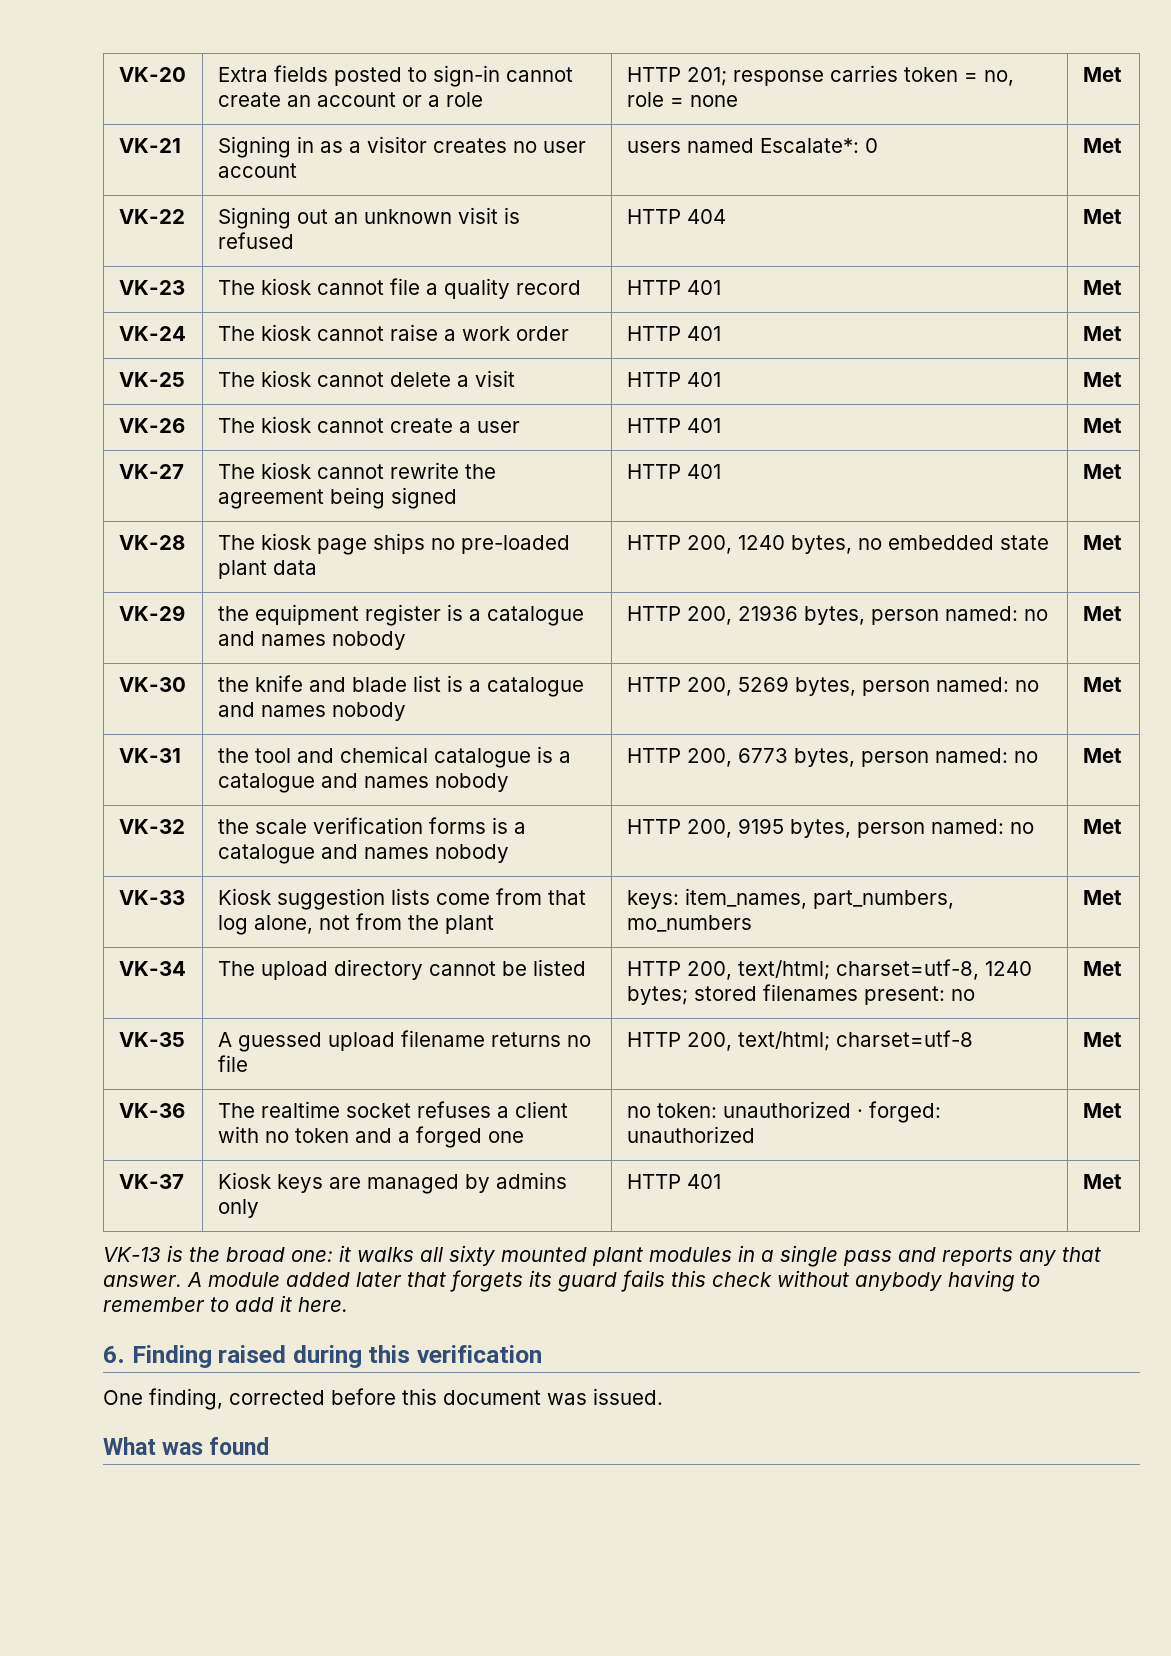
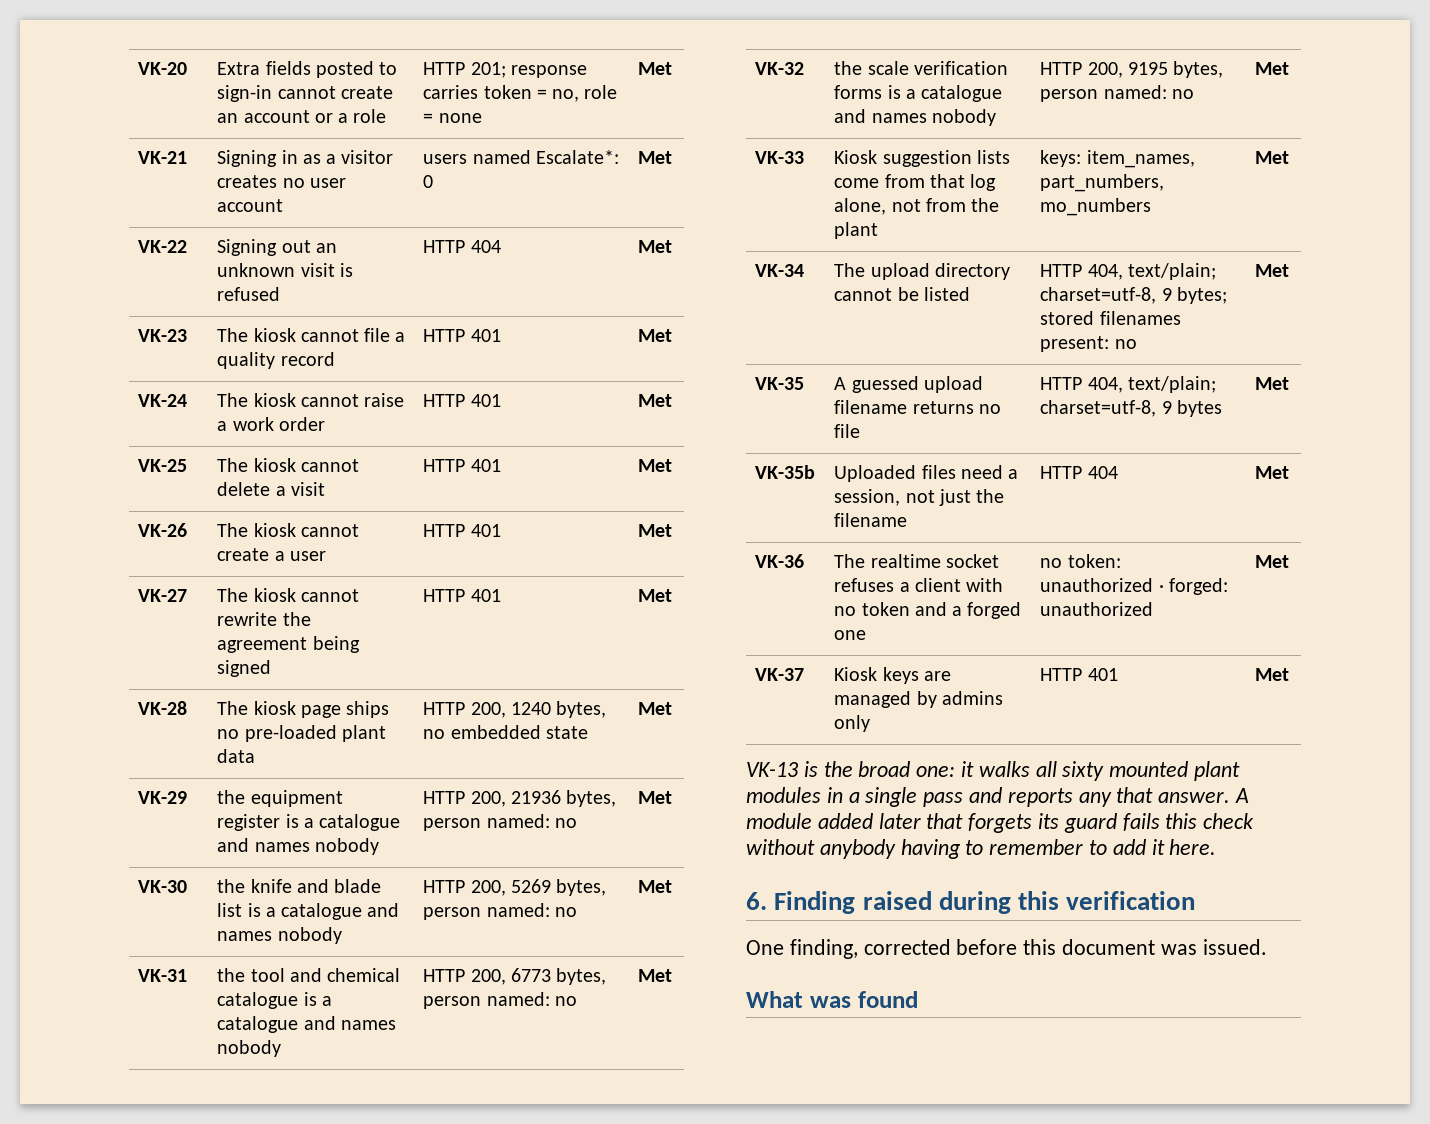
[686,959,1032,980] 200, text/html; charset=utf-8, 1240 -> [1087,263,1216,280] [1040,287,1172,304] 404, text/plain; charset=utf-8, 9
[686,1030,973,1051] 200, text/html; charset=utf-8 -> [1087,376,1216,393] [1040,400,1222,417] [1255,377,1290,390] [755,465,816,479] [834,465,1019,482] [834,489,1005,506] [834,513,908,527] [1040,466,1118,479] 404, text/plain; charset=utf-8, 9 bytes | Met // VK-35b | Uploaded files need a session, not just the filename | HTTP 404

